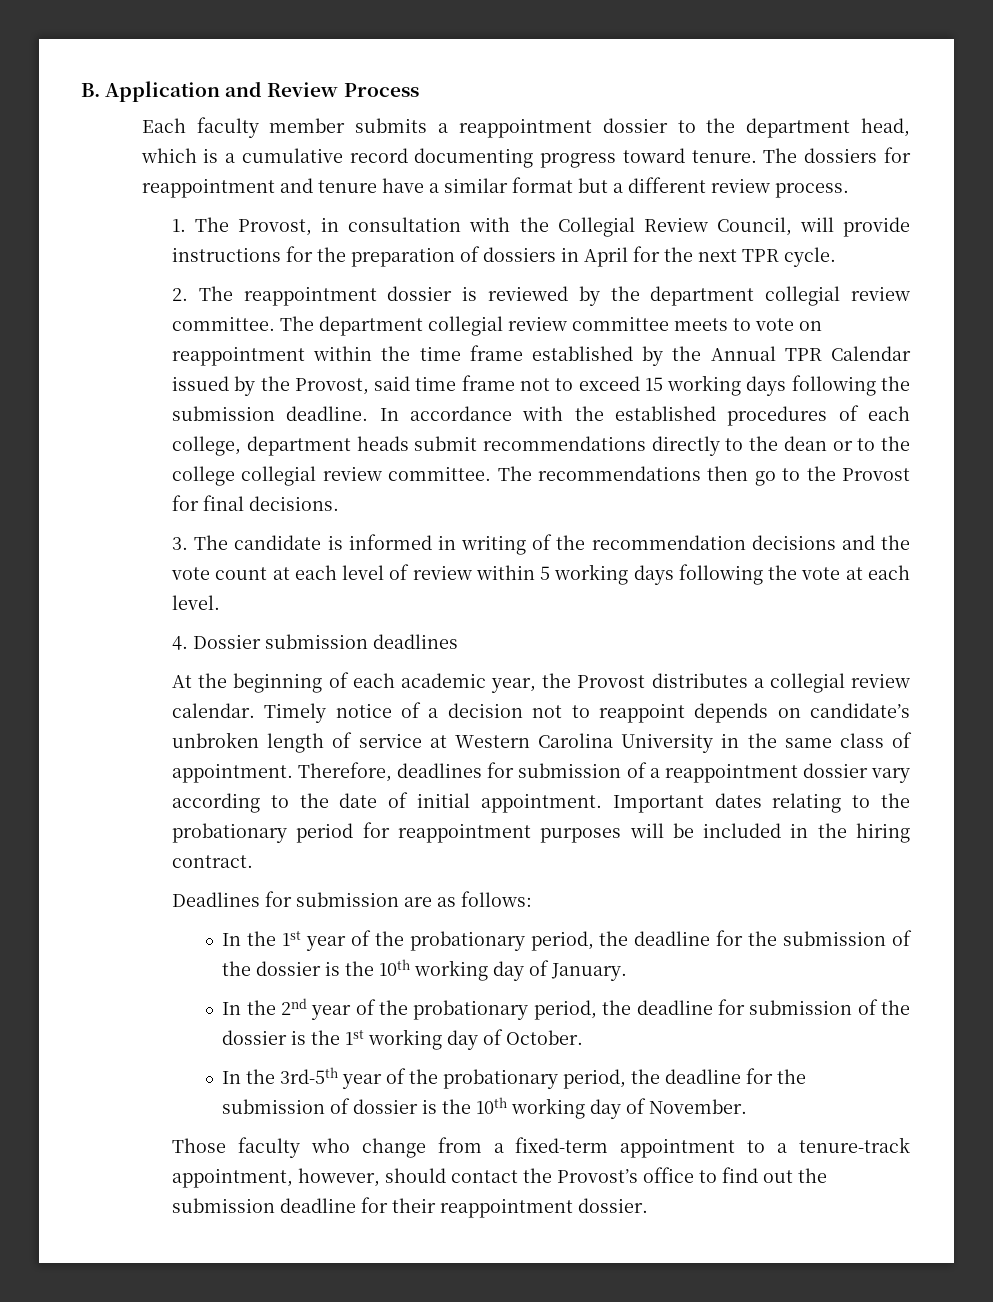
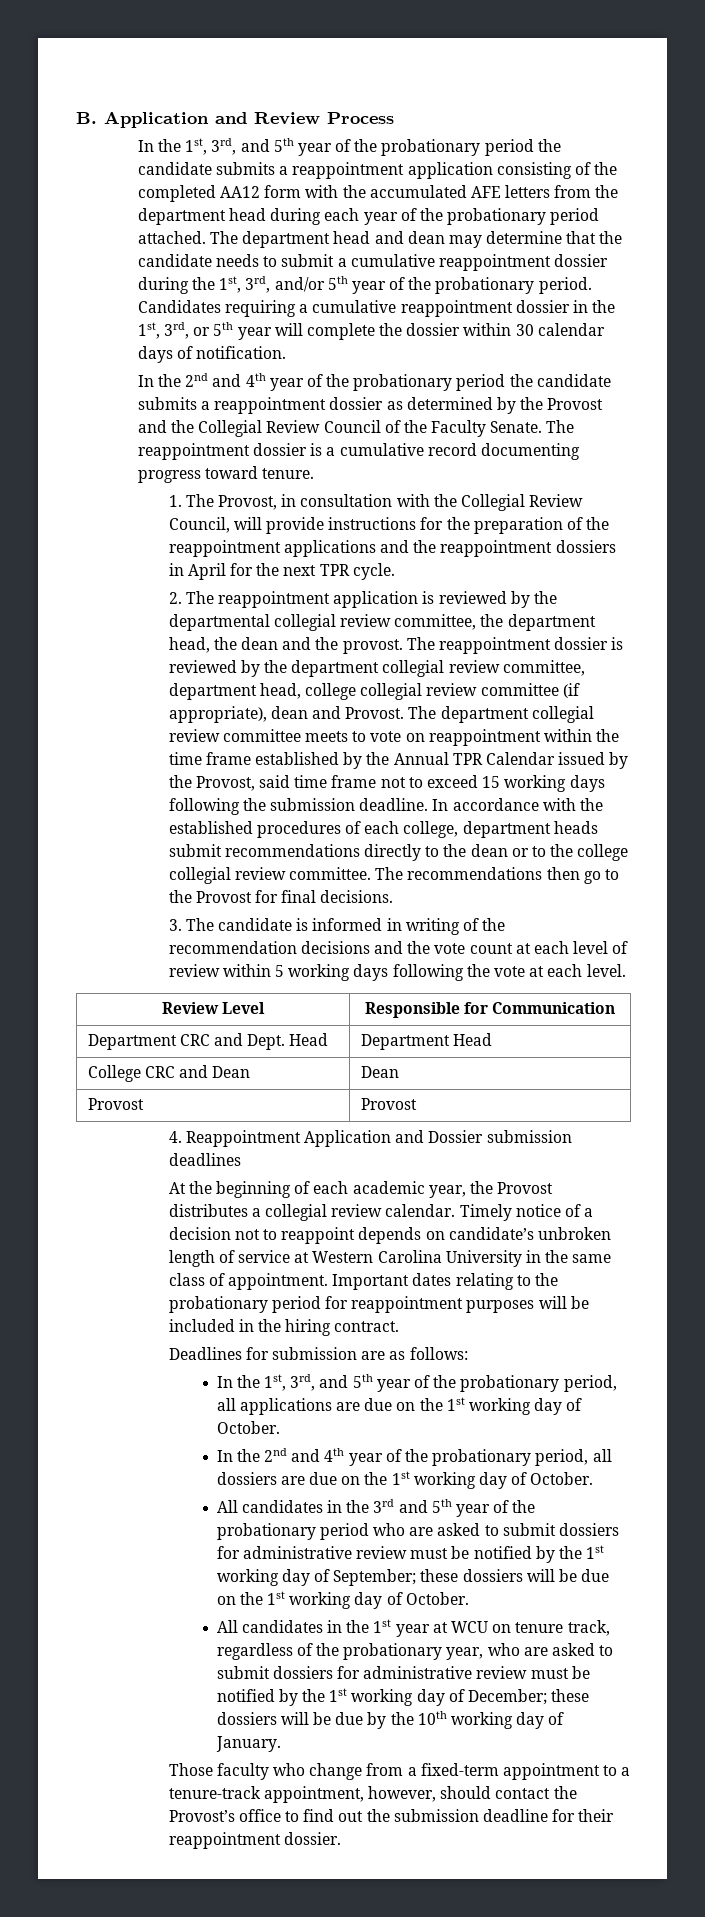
[141,117,911,138] [140,148,197,163] Each faculty member submits a reappointment dossier to the department head, which -> [137,138,561,156] [137,162,618,179] [137,185,619,202] [137,208,600,225] [137,231,623,248] [137,254,609,271] [137,276,592,294] [137,300,616,317] [137,322,605,340] [137,346,287,363] [137,373,611,391] [137,397,604,414] [137,420,575,437] [137,443,308,460] In the 1st, 3rd, and 5th year of the probationary period the candidate submits a reappointment application consisting of the completed AA12 form with the accumulated AFE letters from the department head during each year of the probationary period attached. The department head and dean may determine that the candidate needs to submit a cumulative reappointment dossier during the 1st, 3rd, and/or 5th year of the probationary period. Candidates requiring a cumulative reappointment dossier in the 1st, 3rd, or 5th year will complete the dossier within 30 calendar days of notification. // In the 2nd and 4th year of the probationary period the candidate submits a reappointment dossier as determined by the Provost and the Collegial Review Council of the Faculty Senate. The reappointment dossier
[763,147,911,163] [141,177,849,198] The dossiers for reappointment and tenure have a similar format but a different review process. -> (315, 473) none
(481, 254) none -> [586,517,610,530] [168,540,553,557] the reappointment applications and the reappointment
(377, 296) none -> [333,591,558,608] [168,614,596,631] [168,637,552,654] application is reviewed by the departmental collegial review committee, the department head, the dean and the provost. The reappointment
[172,316,276,331] committee. -> [502,660,585,676] [168,683,580,700] [168,706,405,723] committee, department head, college collegial review committee (if appropriate), dean and Provost.
[172,636,189,650] // 4. -> [161,1002,266,1014] [364,1002,616,1018] [87,1033,329,1050] [360,1033,492,1050] [87,1065,251,1082] [360,1066,399,1078] [87,1098,144,1110] [360,1098,417,1110] [168,1130,425,1147] // Review Level | Responsible for Communication // Department CRC and Dept. Head | Department Head // College CRC and Dean | Dean // Provost | Provost // 4. Reappointment Application and
[298,762,911,783] [172,792,602,813] Therefore, deadlines for submission of a reappointment dossier vary according to the date of initial appointment. -> (329, 1281) none
[282,930,912,951] [222,959,628,981] [222,998,910,1020] [222,1030,307,1045] 1st year of the probationary period, the deadline for the submission of the dossier is the 10th working day of January. // In the 2nd year of the probationary period, the deadline for submission of the dossier is -> [264,1374,617,1392] [216,1398,416,1415] 1st, 3rd, and 5th year of the probationary period, all applications are due on
[280,1067,807,1089] [222,1097,748,1119] 3rd-5th year of the probationary period, the deadline for the submission of dossier is the 10th working day of November. -> [264,1448,612,1466] [216,1471,594,1489] [216,1499,536,1517] [216,1523,619,1540] [216,1545,605,1563] [216,1569,610,1586] [216,1591,469,1609] [216,1619,610,1637] [216,1643,614,1660] [216,1666,590,1679] [216,1688,590,1706] [216,1711,565,1729] [215,1736,281,1752] 2nd and 4th year of the probationary period, all dossiers are due on the 1st working day of October. // All candidates in the 3rd and 5th year of the probationary period who are asked to submit dossiers for administrative review must be notified by the 1st working day of September; these dossiers will be due on the 1st working day of October. // All candidates in the 1st year at WCU on tenure track, regardless of the probationary year, who are asked to submit dossiers for administrative review must be notified by the 1st working day of December; these dossiers will be due by the 10th working day of January.

